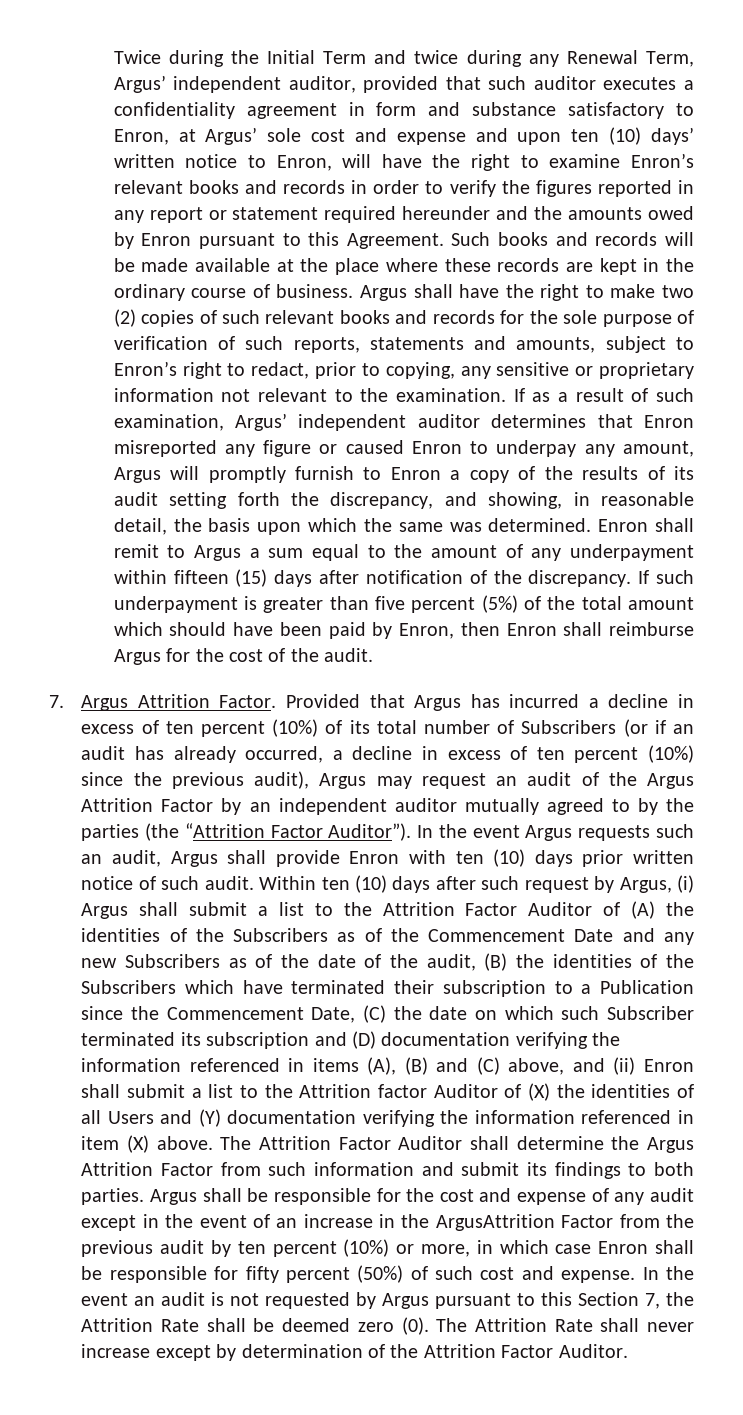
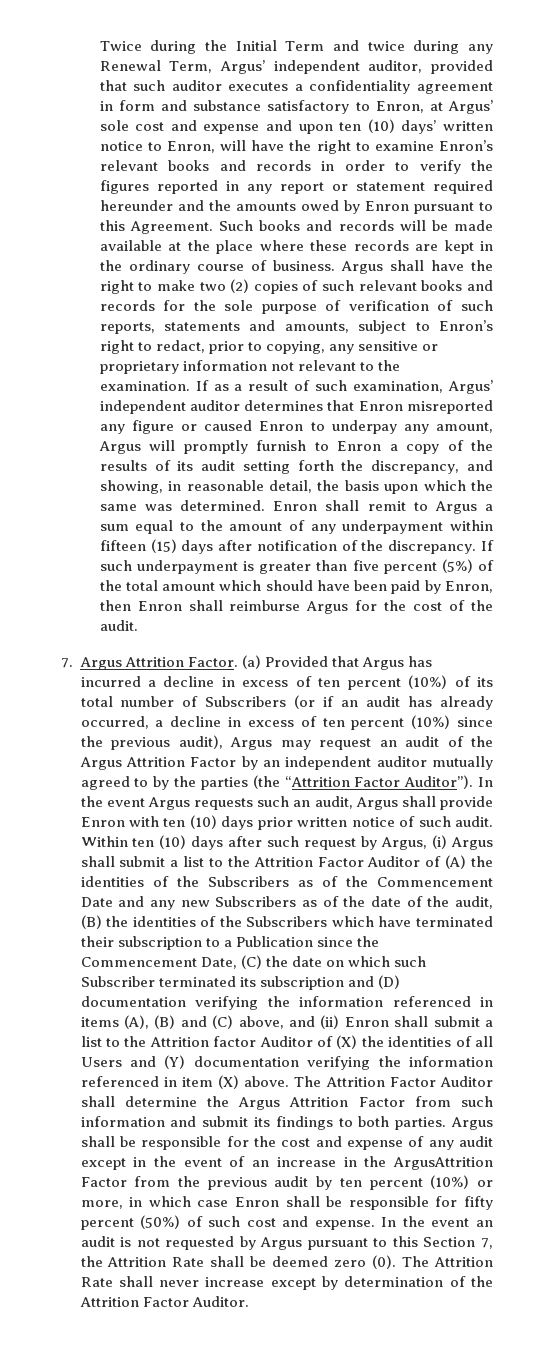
(277, 701) none -> [241,655,261,669] (a)

